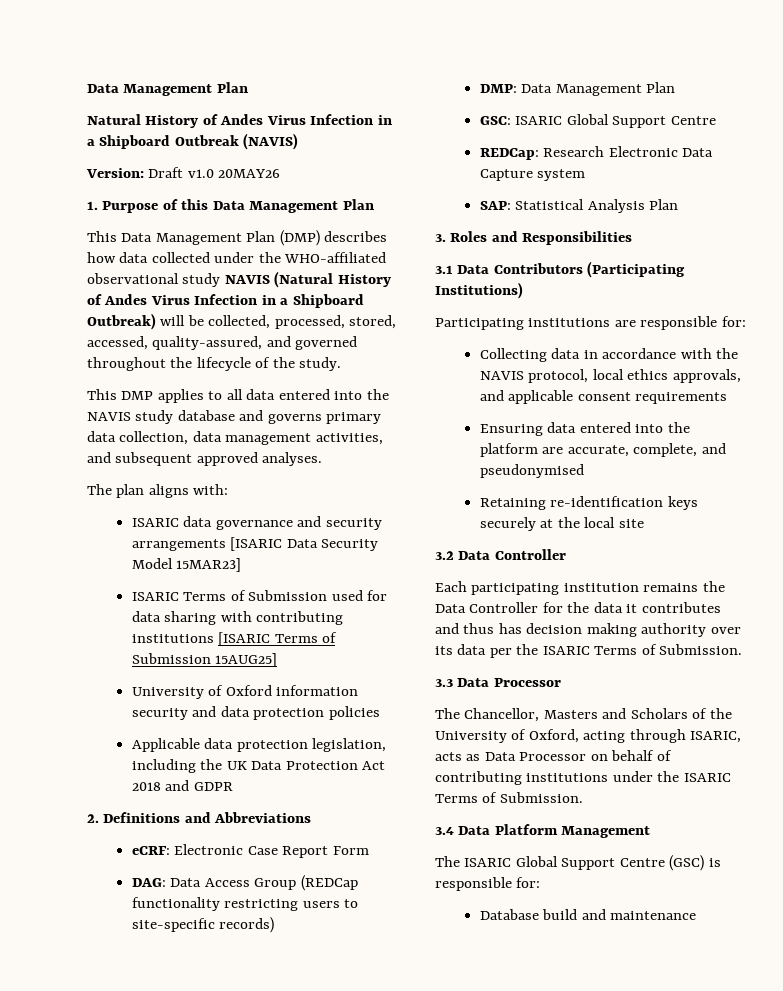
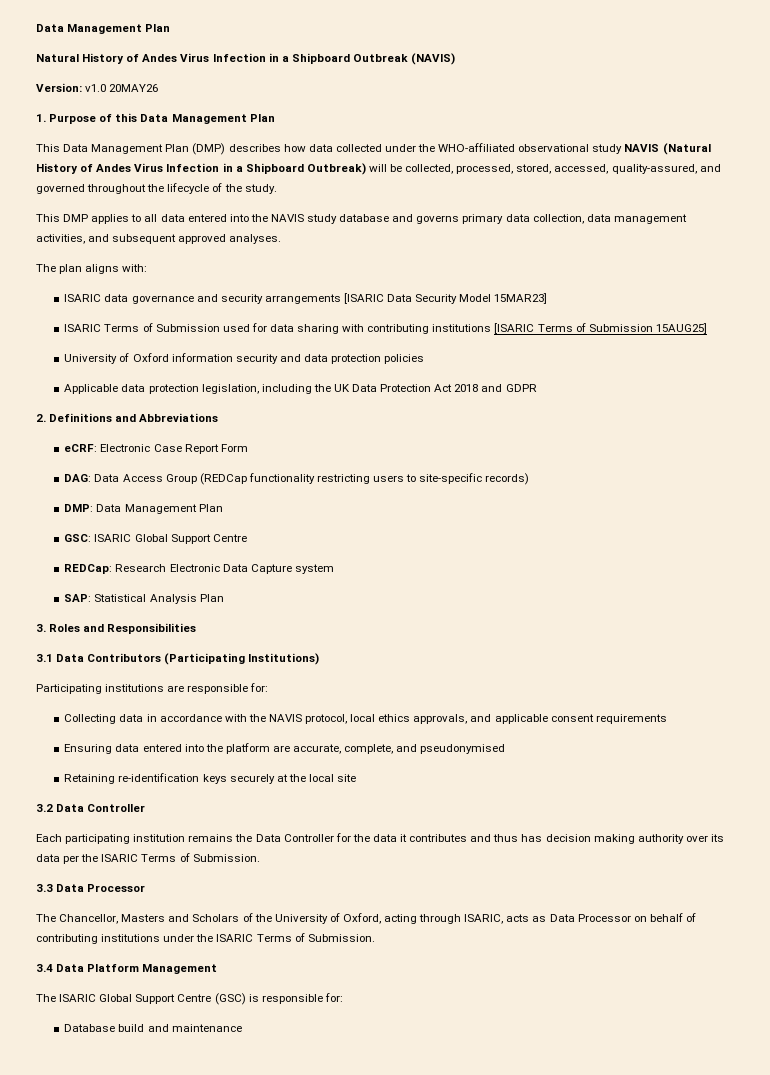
[148,167,184,178] Draft -> (82, 87) none

